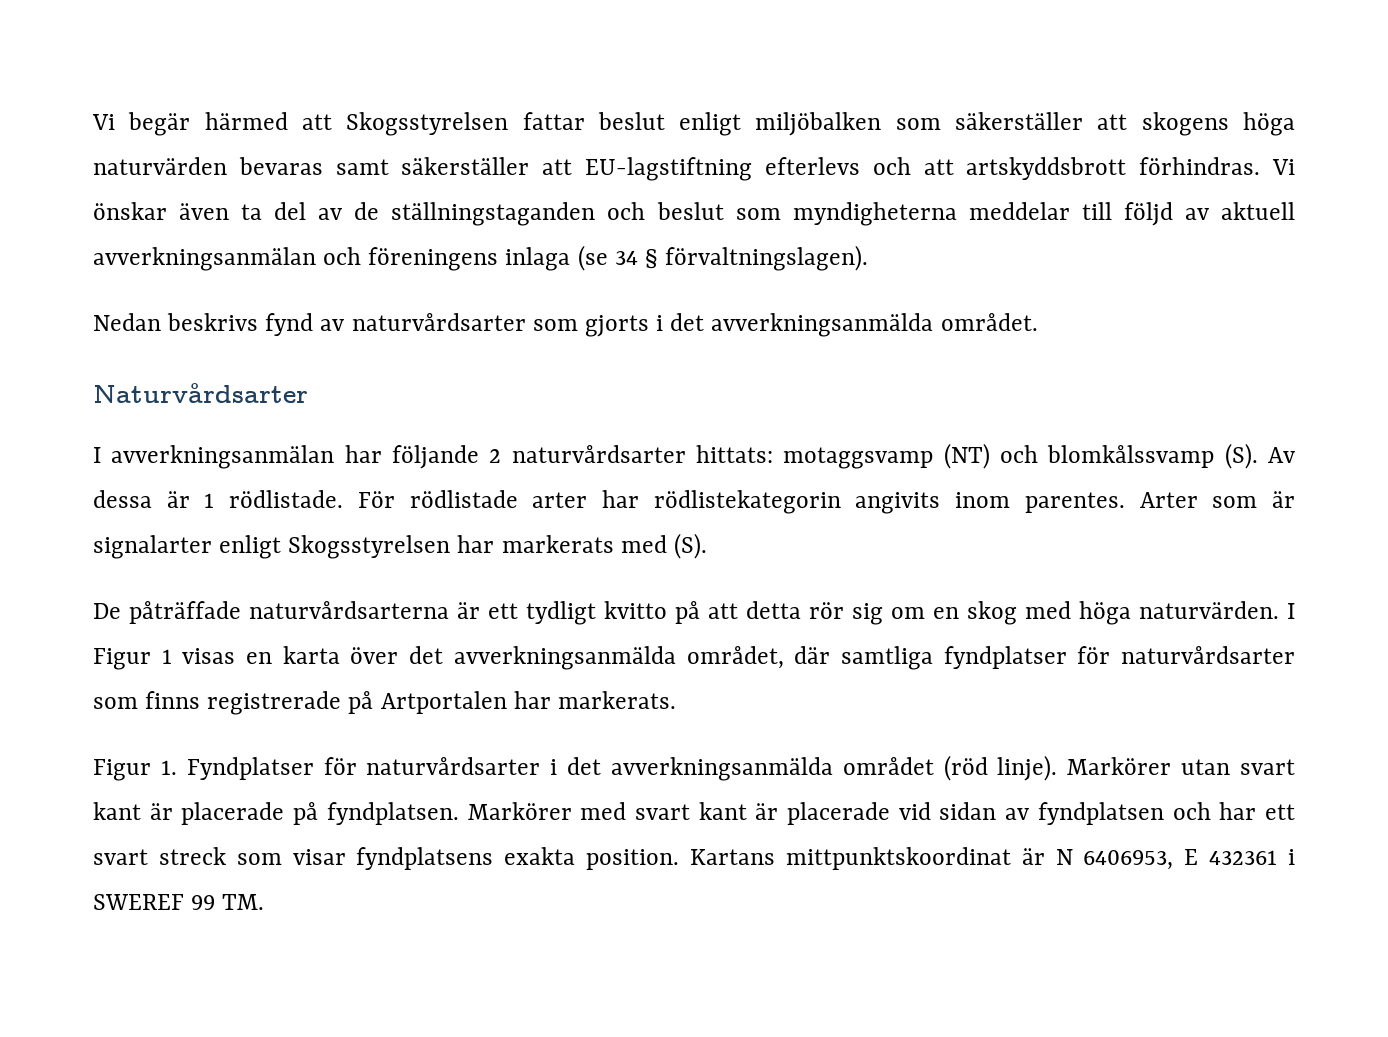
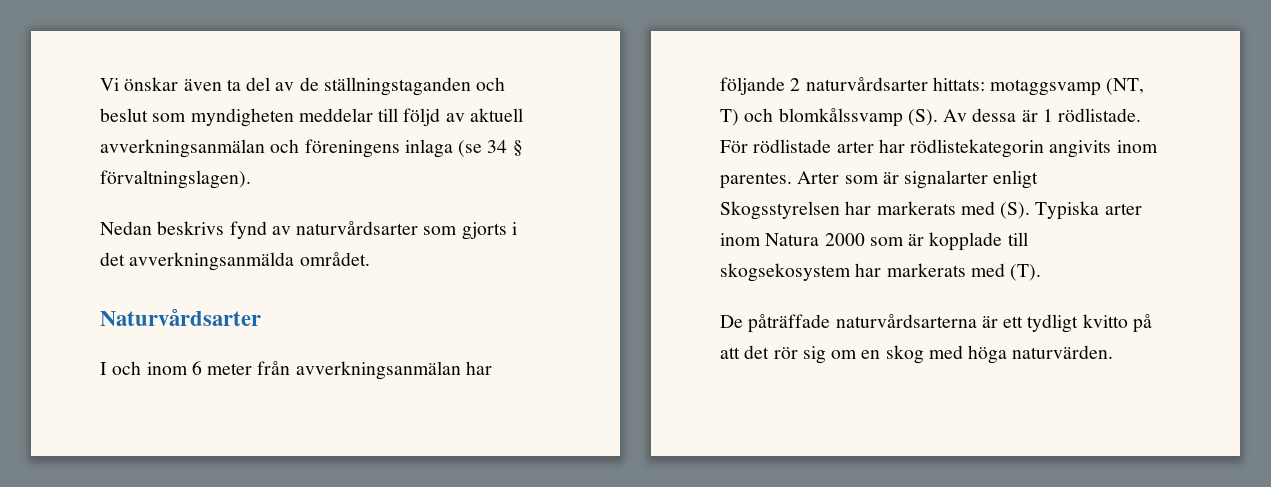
[92,112,1295,136] [93,157,1295,181] Vi begär härmed att Skogsstyrelsen fattar beslut enligt miljöbalken som säkerställer att skogens höga naturvärden bevaras samt säkerställer att EU-lagstiftning efterlevs och att artskyddsbrott förhindras. Vi -> [100,78,119,91] Vi
[792,202,957,226] myndigheterna -> [190,108,294,127] myndigheten
(101, 455) none -> [112,361,291,375] och inom 6 meter från
[943,443,990,469] (NT) -> [1106,78,1145,95] [720,109,739,126] (NT, T)
(707, 546) none -> [1035,201,1142,220] [720,232,1028,251] [720,263,1042,282] Typiska arter inom Natura 2000 som är kopplade till skogsekosystem har markerats med (T).
[746,601,801,619] detta -> [744,345,770,359] det
[1287,603,1295,619] [93,646,1296,670] [93,691,676,715] [93,755,1295,781] [93,802,1296,825] [93,847,1296,870] [93,894,265,910] I Figur 1 visas en karta över det avverkningsanmälda området, där samtliga fyndplatser för naturvårdsarter som finns registrerade på Artportalen har markerats. // Figur 1. Fyndplatser för naturvårdsarter i det avverkningsanmälda området (röd linje). Markörer utan svart kant är placerade på fyndplatsen. Markörer med svart kant är placerade vid sidan av fyndplatsen och har ett svart streck som visar fyndplatsens exakta position. Kartans mittpunktskoordinat är N 6406953, E 432361 i SWEREF 99 TM. -> (1114, 352) none

